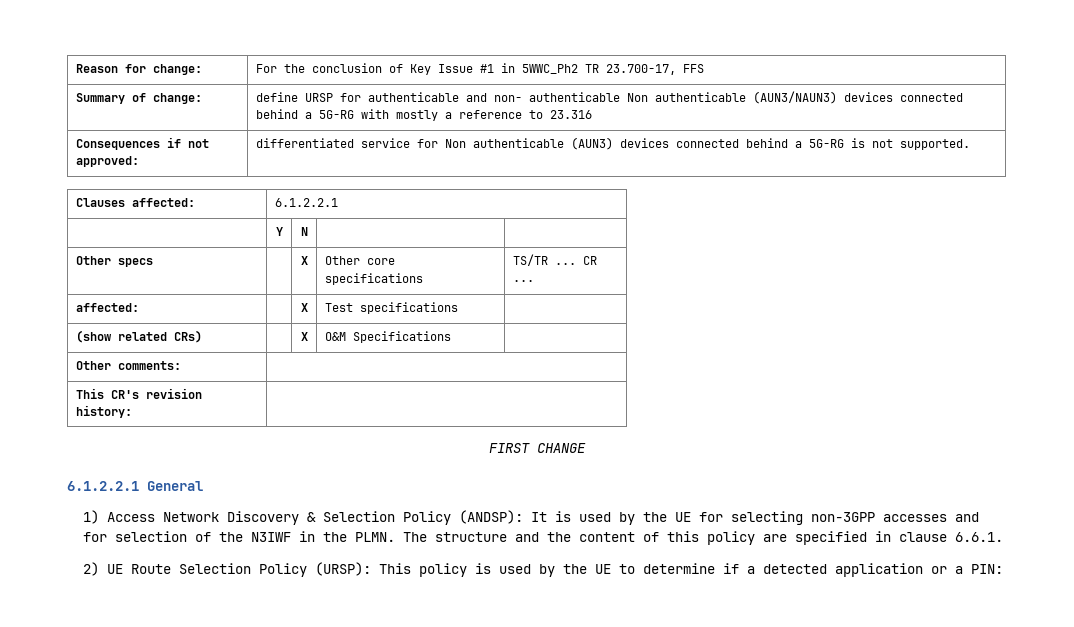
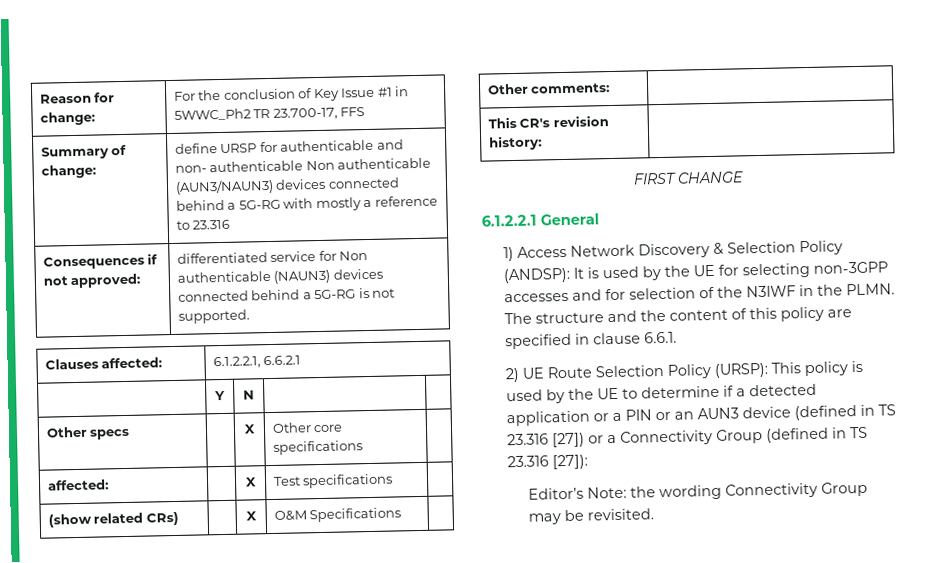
[570,137,613,150] (AUN3) -> [273,269,331,284] (NAUN3)
[274,198,338,207] 6.1.2.2.1 -> [212,355,302,369] 6.1.2.2.1, 6.6.2.1
[512,254,597,266] [512,280,534,282] TS/TR ... CR ... -> (363, 447) none
[971,564,1004,574] PIN: -> [624,404,896,421] [506,426,868,448] [506,454,588,470] [528,481,869,501] [528,508,655,525] PIN or an AUN3 device (defined in TS 23.316 [27]) or a Connectivity Group (defined in TS 23.316 [27]): // Editor’s Note: the wording Connectivity Group may be revisited.

